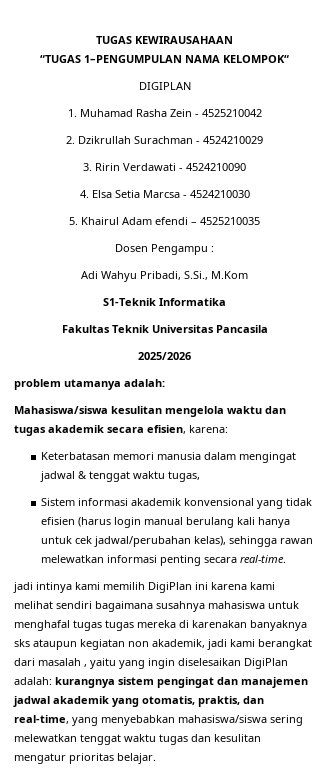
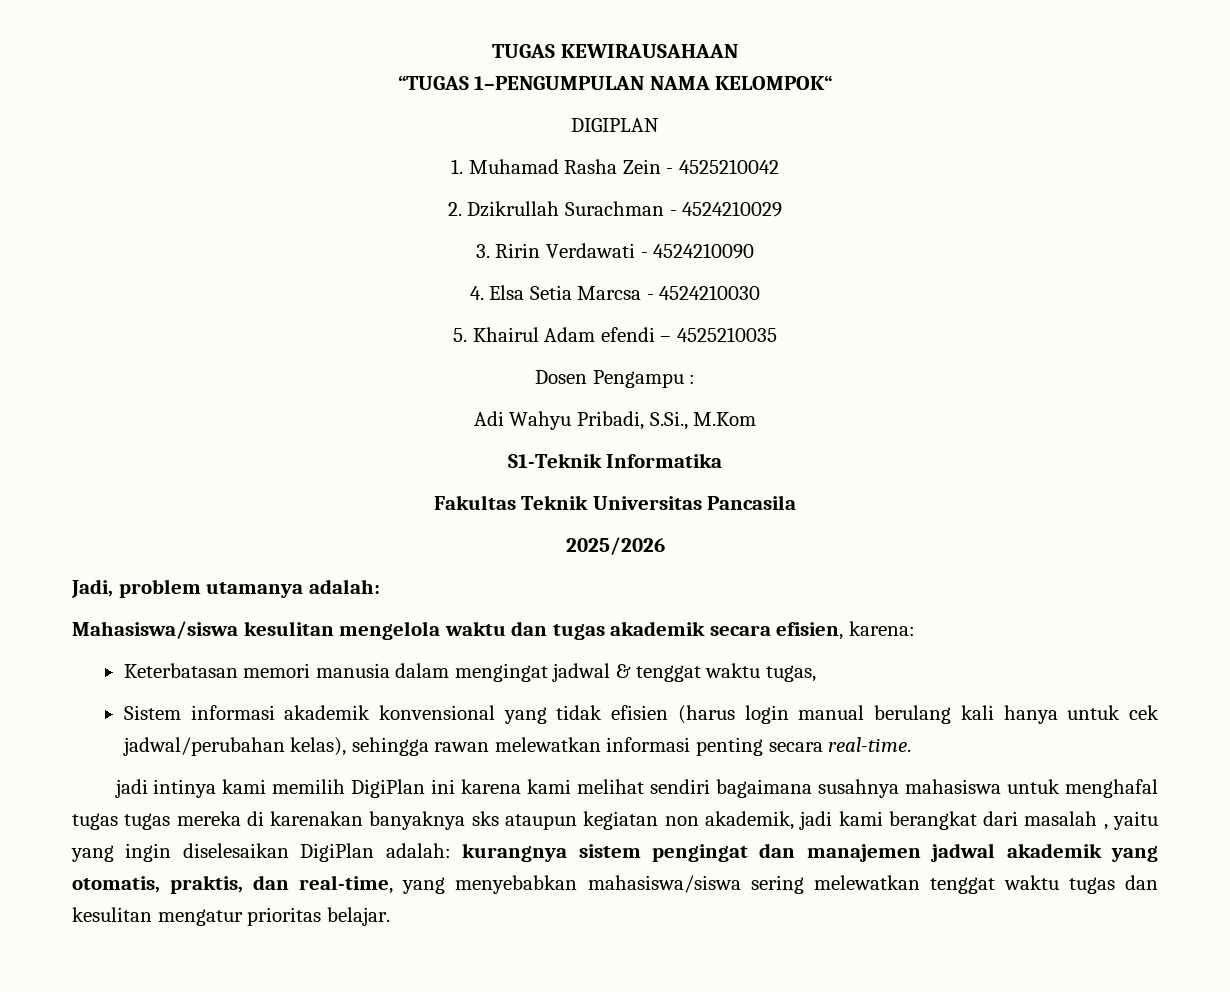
(191, 356) none -> [71,579,113,598] Jadi,

